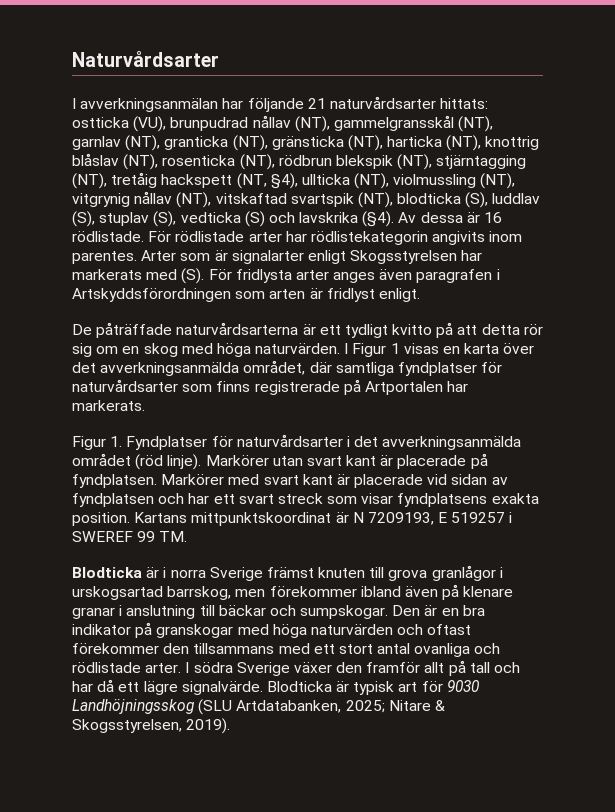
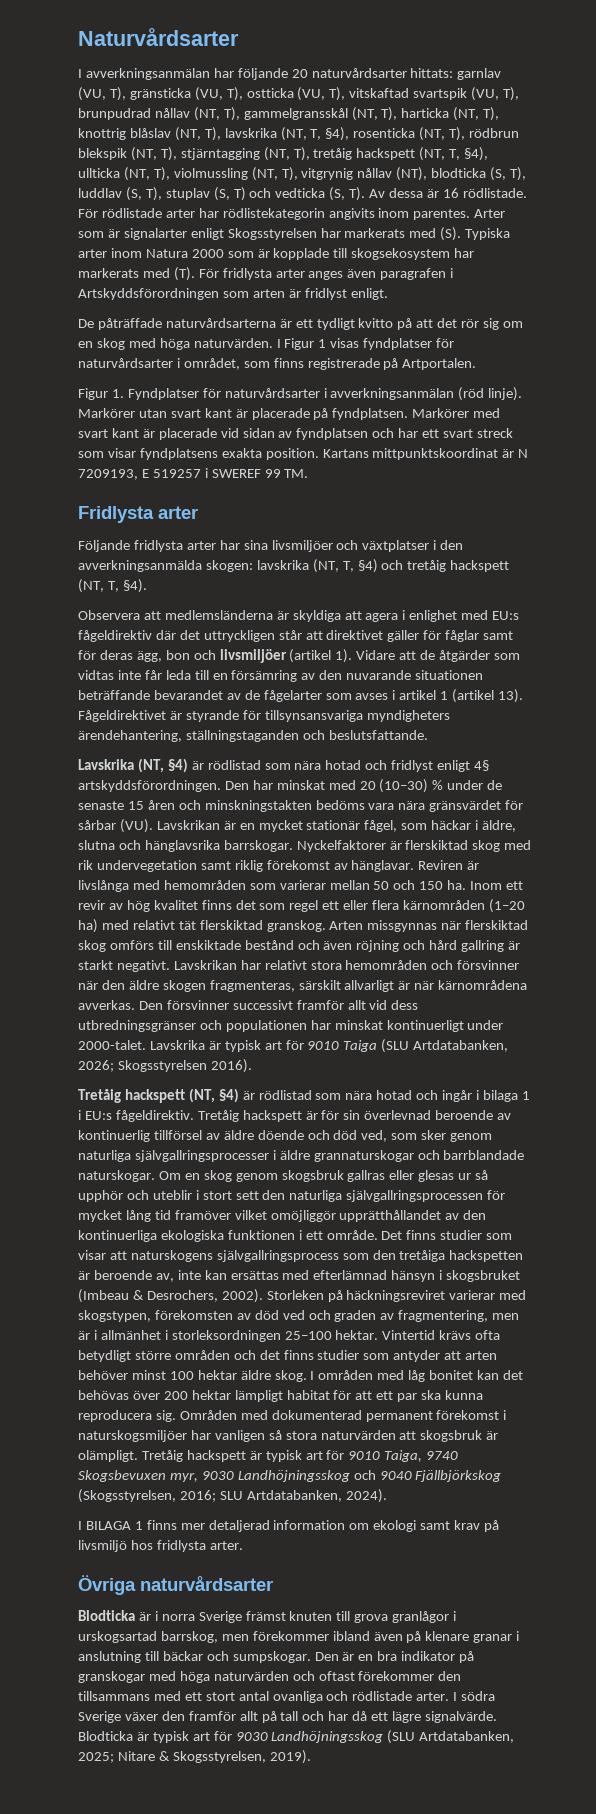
[307,98,326,109] 21 -> [291,69,308,78] 20
[72,115,494,132] [72,135,540,151] [72,153,527,170] [72,172,267,189] ostticka (VU), brunpudrad nållav (NT), gammelgransskål (NT), garnlav (NT), granticka (NT), gränsticka (NT), harticka (NT), knottrig blåslav (NT), rosenticka (NT), rödbrun blekspik (NT), stjärntagging (NT), tretåig hackspett (NT, -> [457,68,502,80] [78,87,520,101] [78,107,500,121] [78,127,520,141] [78,147,461,161] garnlav (VU, T), gränsticka (VU, T), ostticka (VU, T), vitskaftad svartspik (VU, T), brunpudrad nållav (NT, T), gammelgransskål (NT, T), harticka (NT, T), knottrig blåslav (NT, T), lavskrika (NT, T, §4), rosenticka (NT, T), rödbrun blekspik (NT, T), stjärntagging (NT, T), tretåig hackspett (NT, T,
[354,173,516,189] [72,191,541,208] [72,211,395,227] (NT), violmussling (NT), vitgrynig nållav (NT), vitskaftad svartspik (NT), blodticka (S), luddlav (S), stuplav (S), vedticka (S) och lavskrika (§4). -> [123,167,527,181] [78,187,366,201] (NT, T), violmussling (NT, T), vitgrynig nållav (NT), blodticka (S, T), luddlav (S, T), stuplav (S, T) och vedticka (S, T).
(205, 276) none -> [465,228,511,240] [78,248,475,260] [78,267,195,281] Typiska arter inom Natura 2000 som är kopplade till skogsekosystem har markerats med (T).
[481,324,520,335] detta -> [437,318,458,328] det
[443,343,535,354] [72,360,394,376] en karta över det avverkningsanmälda området, där samtliga -> (360, 343) none
(178, 385) none -> [176,358,240,370] i området,
[364,381,469,395] [72,400,145,411] Artportalen har markerats. -> [402,358,477,370] Artportalen.
[354,436,522,450] [72,453,131,466] det avverkningsanmälda området -> [330,388,455,400] avverkningsanmälan
(188, 536) none -> [78,506,198,523] [78,540,464,552] [78,559,510,573] [78,579,147,593] [78,610,520,622] [78,630,514,642] [78,649,520,663] [78,670,484,682] [78,689,524,703] [78,710,450,722] [78,730,428,742] [78,758,490,773] [78,779,503,793] [78,800,524,812] [78,819,517,833] [78,840,532,852] [78,860,480,872] [78,880,524,892] [78,899,525,913] [78,919,529,933] [78,940,521,952] [78,960,520,972] [78,980,528,992] [78,1000,419,1010] [78,1020,504,1032] [78,1039,509,1053] [78,1059,252,1073] [78,1088,530,1103] [78,1110,512,1122] [78,1130,493,1142] [78,1150,525,1162] [78,1170,489,1182] [78,1190,506,1202] [78,1210,487,1222] [78,1230,513,1242] [78,1250,524,1262] [78,1270,521,1282] [78,1289,527,1303] [78,1310,520,1322] [78,1330,501,1342] [78,1350,498,1362] [78,1370,523,1382] [78,1390,484,1402] [78,1410,507,1422] [78,1430,499,1442] [78,1450,459,1462] [78,1470,502,1482] [78,1489,387,1503] [78,1520,500,1532] [78,1540,243,1552] [78,1575,273,1595] // Fridlysta arter // Följande fridlysta arter har sina livsmiljöer och växtplatser i den avverkningsanmälda skogen: lavskrika (NT, T, §4) och tretåig hackspett (NT, T, §4). // Observera att medlemsländerna är skyldiga att agera i enlighet med EU:s fågeldirektiv där det uttryckligen står att direktivet gäller för fåglar samt för deras ägg, bon och livsmiljöer (artikel 1). Vidare att de åtgärder som vidtas inte får leda till en försämring av den nuvarande situationen beträffande bevarandet av de fågelarter som avses i artikel 1 (artikel 13). Fågeldirektivet är styrande för tillsynsansvariga myndigheters ärendehantering, ställningstaganden och beslutsfattande. // Lavskrika (NT, §4) är rödlistad som nära hotad och fridlyst enligt 4§ artskyddsförordningen. Den har minskat med 20 (10–30) % under de senaste 15 åren och minskningstakten bedöms vara nära gränsvärdet för sårbar (VU). Lavskrikan är en mycket stationär fågel, som häckar i äldre, slutna och hänglavsrika barrskogar. Nyckelfaktorer är flerskiktad skog med rik undervegetation samt riklig förekomst av hänglavar. Reviren är livslånga med hemområden som varierar mellan 50 och 150 ha. Inom ett revir av hög kvalitet finns det som regel ett eller flera kärnområden (1–20 ha) med relativt tät flerskiktad granskog. Arten missgynnas när flerskiktad skog omförs till enskiktade bestånd och även röjning och hård gallring är starkt negativt. Lavskrikan har relativt stora hemområden och försvinner när den äldre skogen fragmenteras, särskilt allvarligt är när kärnområdena avverkas. Den försvinner successivt framför allt vid dess utbredningsgränser och populationen har minskat kontinuerligt under 2000-talet. Lavskrika är typisk art för 9010 Taiga (SLU Artdatabanken, 2026; Skogsstyrelsen 2016). // Tretåig hackspett (NT, §4) är rödlistad som nära hotad och ingår i bilaga 1 i EU:s fågeldirektiv. Tretåig hackspett är för sin överlevnad beroende av kontinuerlig tillförsel av äldre döende och död ved, som sker genom naturliga självgallringsprocesser i äldre grannaturskogar och barrblandade naturskogar. Om en skog genom skogsbruk gallras eller glesas ur så upphör och uteblir i stort sett den naturliga självgallringsprocessen för mycket lång tid framöver vilket omöjliggör upprätthållandet av den kontinuerliga ekologiska funktionen i ett område. Det finns studier som visar att naturskogens självgallringsprocess som den tretåiga hackspetten är beroende av, inte kan ersättas med efterlämnad hänsyn i skogsbruket (Imbeau & Desrochers, 2002). Storleken på häckningsreviret varierar med skogstypen, förekomsten av död ved och graden av fragmentering, men är i allmänhet i storleksordningen 25–100 hektar. Vintertid krävs ofta betydligt större områden och det finns studier som antyder att arten behöver minst 100 hektar äldre skog. I områden med låg bonitet kan det behövas över 200 hektar lämpligt habitat för att ett par ska kunna reproducera sig. Områden med dokumenterad permanent förekomst i naturskogsmiljöer har vanligen så stora naturvärden att skogsbruk är olämpligt. Tretåig hackspett är typisk art för 9010 Taiga, 9740 Skogsbevuxen myr, 9030 Landhöjningsskog och 9040 Fjällbjörkskog (Skogsstyrelsen, 2016; SLU Artdatabanken, 2024). // I BILAGA 1 finns mer detaljerad information om ekologi samt krav på livsmiljö hos fridlysta arter. // Övriga naturvårdsarter

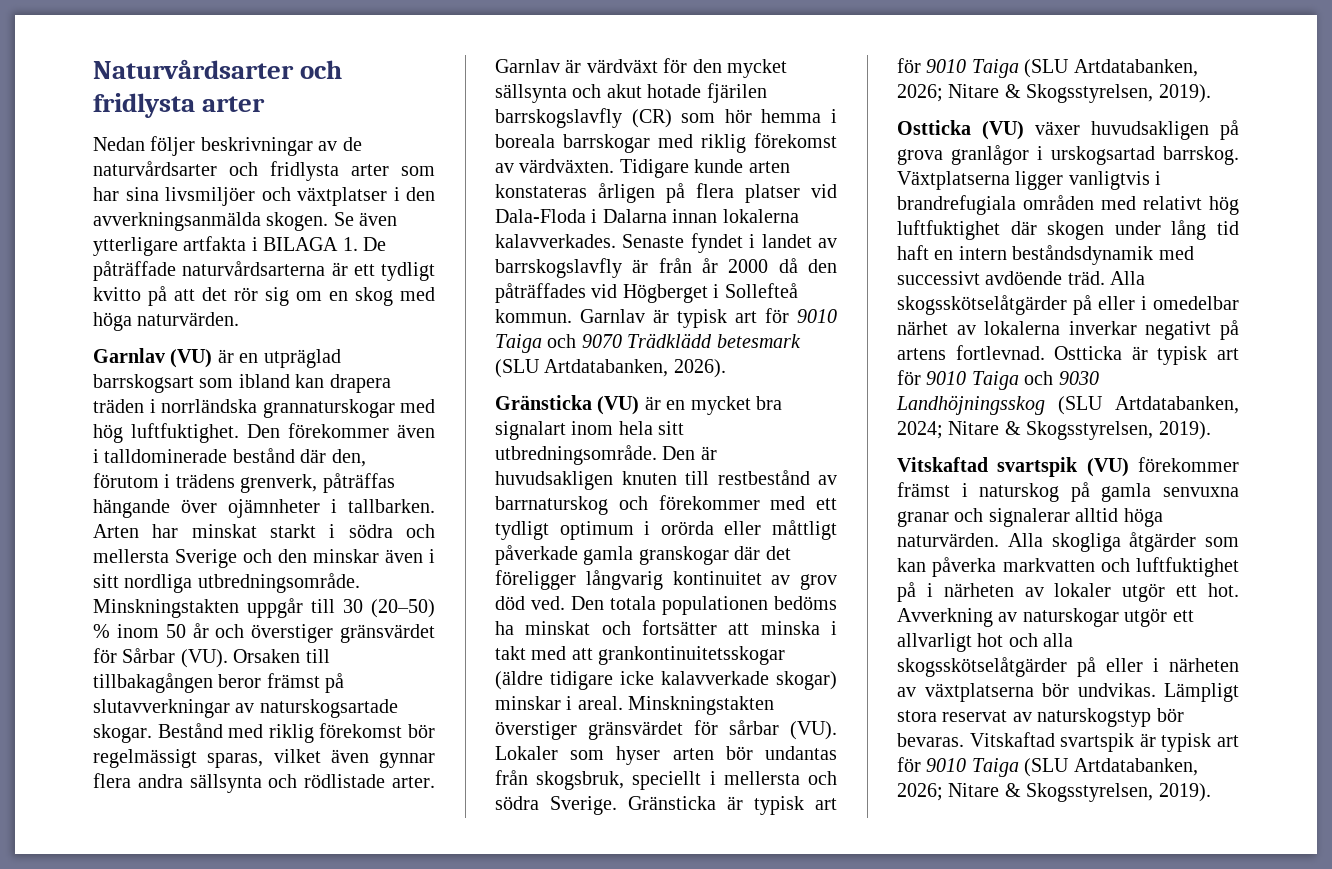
[78,68,502,80] [78,87,520,101] [78,107,500,121] [78,127,520,141] [78,147,489,161] [78,167,527,181] [78,187,527,201] [78,208,506,220] [78,227,511,241] [78,248,475,260] [78,267,454,281] [78,288,388,300] // I avverkningsanmälan har följande 20 naturvårdsarter hittats: garnlav (VU, T), gränsticka (VU, T), ostticka (VU, T), vitskaftad svartspik (VU, T), brunpudrad nållav (NT, T), gammelgransskål (NT, T), harticka (NT, T), knottrig blåslav (NT, T), lavskrika (NT, T, §4), rosenticka (NT, T), rödbrun blekspik (NT, T), stjärntagging (NT, T), tretåig hackspett (NT, T, §4), ullticka (NT, T), violmussling (NT, T), vitgrynig nållav (NT), blodticka (S, T), luddlav (S, T), stuplav (S, T) och vedticka (S, T). Av dessa är 16 rödlistade. För rödlistade arter har rödlistekategorin angivits inom parentes. Arter som är signalarter enligt Skogsstyrelsen har markerats med (S). Typiska arter inom Natura 2000 som är kopplade till skogsekosystem har markerats med (T). För fridlysta arter anges även paragrafen i Artskyddsförordningen som arten är fridlyst enligt. // -> [300,60,343,79] [93,93,266,118] [93,136,362,156] [93,161,435,181] [93,187,435,206] [93,212,398,231] [93,236,358,256] och fridlysta arter // Nedan följer beskrivningar av de naturvårdsarter och fridlysta arter som har sina livsmiljöer och växtplatser i den avverkningsanmälda skogen. Se även ytterligare artfakta i BILAGA 1.
[276,338,455,350] [78,358,477,370] [78,387,523,401] [78,408,501,420] [78,428,513,440] [78,448,529,460] [78,468,309,480] [78,506,198,523] [78,540,464,552] [78,559,510,573] [78,579,147,593] [78,610,520,622] [78,630,514,642] [78,649,520,663] [78,670,484,682] [78,689,524,703] [78,710,450,722] [78,730,428,742] [78,758,490,773] [78,779,503,793] [78,800,524,812] [78,819,517,833] [78,840,532,852] [78,860,480,872] [78,880,524,892] [78,899,525,913] [78,919,529,933] [78,940,521,952] [78,960,520,972] [78,980,528,992] [78,1000,419,1010] [78,1020,504,1032] [78,1039,509,1053] [78,1059,252,1073] [78,1088,530,1103] [78,1110,512,1122] [78,1130,493,1142] [78,1150,525,1162] [78,1170,489,1182] [78,1190,506,1202] [78,1210,487,1222] [78,1230,513,1242] [78,1250,524,1262] [78,1270,521,1282] [78,1289,527,1303] [78,1310,520,1322] [78,1330,501,1342] [78,1350,498,1362] [78,1370,523,1382] [78,1390,484,1402] [78,1410,507,1422] [78,1430,499,1442] [78,1450,459,1462] [78,1470,502,1482] [78,1489,387,1503] [78,1520,500,1532] [78,1540,243,1552] [78,1575,273,1595] [78,1610,457,1623] [78,1631,520,1643] [78,1651,475,1663] [78,1671,462,1683] [78,1691,496,1703] [78,1711,497,1723] [78,1730,515,1744] [78,1752,114,1763] I Figur 1 visas fyndplatser för naturvårdsarter i området, som finns registrerade på Artportalen. // Figur 1. Fyndplatser för naturvårdsarter i avverkningsanmälan (röd linje). Markörer utan svart kant är placerade på fyndplatsen. Markörer med svart kant är placerade vid sidan av fyndplatsen och har ett svart streck som visar fyndplatsens exakta position. Kartans mittpunktskoordinat är N 7209193, E 519257 i SWEREF 99 TM. // Fridlysta arter // Följande fridlysta arter har sina livsmiljöer och växtplatser i den avverkningsanmälda skogen: lavskrika (NT, T, §4) och tretåig hackspett (NT, T, §4). // Observera att medlemsländerna är skyldiga att agera i enlighet med EU:s fågeldirektiv där det uttryckligen står att direktivet gäller för fåglar samt för deras ägg, bon och livsmiljöer (artikel 1). Vidare att de åtgärder som vidtas inte får leda till en försämring av den nuvarande situationen beträffande bevarandet av de fågelarter som avses i artikel 1 (artikel 13). Fågeldirektivet är styrande för tillsynsansvariga myndigheters ärendehantering, ställningstaganden och beslutsfattande. // Lavskrika (NT, §4) är rödlistad som nära hotad och fridlyst enligt 4§ artskyddsförordningen. Den har minskat med 20 (10–30) % under de senaste 15 åren och minskningstakten bedöms vara nära gränsvärdet för sårbar (VU). Lavskrikan är en mycket stationär fågel, som häckar i äldre, slutna och hänglavsrika barrskogar. Nyckelfaktorer är flerskiktad skog med rik undervegetation samt riklig förekomst av hänglavar. Reviren är livslånga med hemområden som varierar mellan 50 och 150 ha. Inom ett revir av hög kvalitet finns det som regel ett eller flera kärnområden (1–20 ha) med relativt tät flerskiktad granskog. Arten missgynnas när flerskiktad skog omförs till enskiktade bestånd och även röjning och hård gallring är starkt negativt. Lavskrikan har relativt stora hemområden och försvinner när den äldre skogen fragmenteras, särskilt allvarligt är när kärnområdena avverkas. Den försvinner successivt framför allt vid dess utbredningsgränser och populationen har minskat kontinuerligt under 2000-talet. Lavskrika är typisk art för 9010 Taiga (SLU Artdatabanken, 2026; Skogsstyrelsen 2016). // Tretåig hackspett (NT, §4) är rödlistad som nära hotad och ingår i bilaga 1 i EU:s fågeldirektiv. Tretåig hackspett är för sin överlevnad beroende av kontinuerlig tillförsel av äldre döende och död ved, som sker genom naturliga självgallringsprocesser i äldre grannaturskogar och barrblandade naturskogar. Om en skog genom skogsbruk gallras eller glesas ur så upphör och uteblir i stort sett den naturliga självgallringsprocessen för mycket lång tid framöver vilket omöjliggör upprätthållandet av den kontinuerliga ekologiska funktionen i ett område. Det finns studier som visar att naturskogens självgallringsprocess som den tretåiga hackspetten är beroende av, inte kan ersättas med efterlämnad hänsyn i skogsbruket (Imbeau & Desrochers, 2002). Storleken på häckningsreviret varierar med skogstypen, förekomsten av död ved och graden av fragmentering, men är i allmänhet i storleksordningen 25–100 hektar. Vintertid krävs ofta betydligt större områden och det finns studier som antyder att arten behöver minst 100 hektar äldre skog. I områden med låg bonitet kan det behövas över 200 hektar lämpligt habitat för att ett par ska kunna reproducera sig. Områden med dokumenterad permanent förekomst i naturskogsmiljöer har vanligen så stora naturvärden att skogsbruk är olämpligt. Tretåig hackspett är typisk art för 9010 Taiga, 9740 Skogsbevuxen myr, 9030 Landhöjningsskog och 9040 Fjällbjörkskog (Skogsstyrelsen, 2016; SLU Artdatabanken, 2024). // I BILAGA 1 finns mer detaljerad information om ekologi samt krav på livsmiljö hos fridlysta arter. // Övriga naturvårdsarter // Blodticka är i norra Sverige främst knuten till grova granlågor i urskogsartad barrskog, men förekommer ibland även på klenare granar i anslutning till bäckar och sumpskogar. Den är en bra indikator på granskogar med höga naturvärden och oftast förekommer den tillsammans med ett stort antal ovanliga och rödlistade arter. I södra Sverige växer den framför allt på tall och har då ett lägre signalvärde. Blodticka är typisk art för 9030 Landhöjningsskog (SLU Artdatabanken, 2025; -> [93,348,341,368] [93,374,391,393] [93,399,435,418] [93,423,435,443] [93,448,366,467] [93,473,395,493] [93,499,435,518] [93,524,436,538] [93,549,435,568] [93,573,360,593] [93,598,435,618] [93,623,436,643] [93,648,330,668] [93,673,345,693] [93,699,398,718] [93,723,435,743] [93,749,435,768] [93,773,436,793] [495,58,787,78] [495,83,767,103] [495,108,837,128] [495,133,837,153] [495,159,790,178] [495,183,837,203] [495,209,799,223] [495,233,837,253] [495,258,837,278] [495,283,798,303] [495,308,837,328] [495,333,801,353] [495,359,726,378] [495,395,782,415] [495,421,685,440] [495,445,717,465] [495,470,837,490] [495,495,837,515] [495,520,837,540] [495,545,791,565] [495,570,837,590] [495,596,837,615] [495,620,837,635] [495,646,786,665] [495,671,837,690] [495,696,775,715] [495,720,837,740] [495,746,837,765] [495,770,837,790] [495,796,837,815] [897,58,1198,78] [897,84,1211,103] [897,120,1239,140] [897,145,1239,165] [897,171,1162,190] [897,195,1239,215] [897,220,1239,240] [897,245,1194,265] [897,271,1146,285] [897,295,1239,315] [897,320,1239,340] [897,345,1239,365] [897,370,1099,390] [896,395,1239,415] [897,421,1211,440] [897,457,1239,477] [897,482,1239,502] [897,508,1163,527] [897,532,1239,552] [897,557,1239,577] [897,582,1239,602] [897,608,1194,627] [897,633,1074,652] [897,657,1239,677] [897,683,1239,702] [897,708,1184,727] [897,732,1239,752] [897,757,1198,777] [897,783,943,801] // Garnlav (VU) är en utpräglad barrskogsart som ibland kan drapera träden i norrländska grannaturskogar med hög luftfuktighet. Den förekommer även i talldominerade bestånd där den, förutom i trädens grenverk, påträffas hängande över ojämnheter i tallbarken. Arten har minskat starkt i södra och mellersta Sverige och den minskar även i sitt nordliga utbredningsområde. Minskningstakten uppgår till 30 (20–50) % inom 50 år och överstiger gränsvärdet för Sårbar (VU). Orsaken till tillbakagången beror främst på slutavverkningar av naturskogsartade skogar. Bestånd med riklig förekomst bör regelmässigt sparas, vilket även gynnar flera andra sällsynta och rödlistade arter. Garnlav är värdväxt för den mycket sällsynta och akut hotade fjärilen barrskogslavfly (CR) som hör hemma i boreala barrskogar med riklig förekomst av värdväxten. Tidigare kunde arten konstateras årligen på flera platser vid Dala-Floda i Dalarna innan lokalerna kalavverkades. Senaste fyndet i landet av barrskogslavfly är från år 2000 då den påträffades vid Högberget i Sollefteå kommun. Garnlav är typisk art för 9010 Taiga och 9070 Trädklädd betesmark (SLU Artdatabanken, 2026). // Gränsticka (VU) är en mycket bra signalart inom hela sitt utbredningsområde. Den är huvudsakligen knuten till restbestånd av barrnaturskog och förekommer med ett tydligt optimum i orörda eller måttligt påverkade gamla granskogar där det föreligger långvarig kontinuitet av grov död ved. Den totala populationen bedöms ha minskat och fortsätter att minska i takt med att grankontinuitetsskogar (äldre tidigare icke kalavverkade skogar) minskar i areal. Minskningstakten överstiger gränsvärdet för sårbar (VU). Lokaler som hyser arten bör undantas från skogsbruk, speciellt i mellersta och södra Sverige. Gränsticka är typisk art för 9010 Taiga (SLU Artdatabanken, 2026; Nitare & Skogsstyrelsen, 2019). // Ostticka (VU) växer huvudsakligen på grova granlågor i urskogsartad barrskog. Växtplatserna ligger vanligtvis i brandrefugiala områden med relativt hög luftfuktighet där skogen under lång tid haft en intern beståndsdynamik med successivt avdöende träd. Alla skogsskötselåtgärder på eller i omedelbar närhet av lokalerna inverkar negativt på artens fortlevnad. Ostticka är typisk art för 9010 Taiga och 9030 Landhöjningsskog (SLU Artdatabanken, 2024; Nitare & Skogsstyrelsen, 2019). // Vitskaftad svartspik (VU) förekommer främst i naturskog på gamla senvuxna granar och signalerar alltid höga naturvärden. Alla skogliga åtgärder som kan påverka markvatten och luftfuktighet på i närheten av lokaler utgör ett hot. Avverkning av naturskogar utgör ett allvarligt hot och alla skogsskötselåtgärder på eller i närheten av växtplatserna bör undvikas. Lämpligt stora reservat av naturskogstyp bör bevaras. Vitskaftad svartspik är typisk art för 9010 Taiga (SLU Artdatabanken, 2026;

